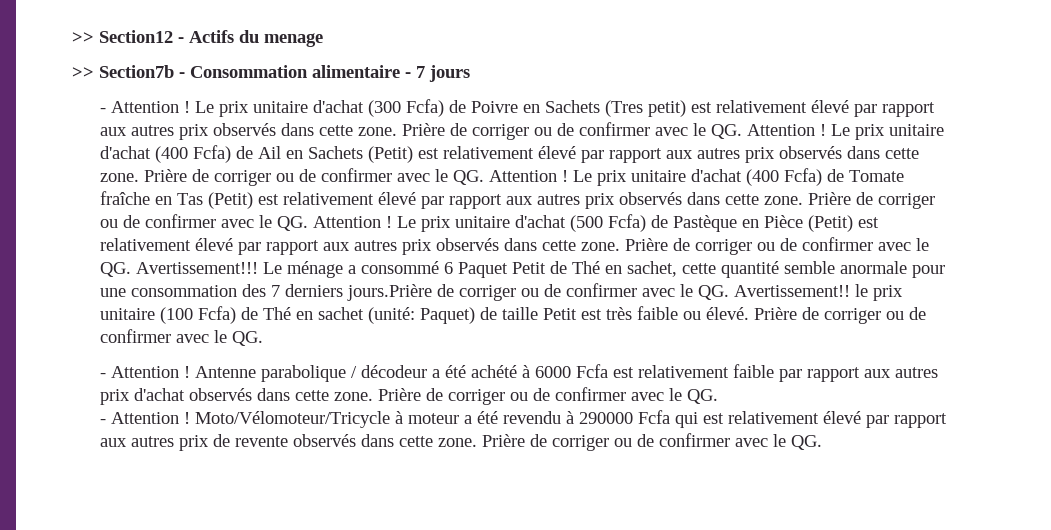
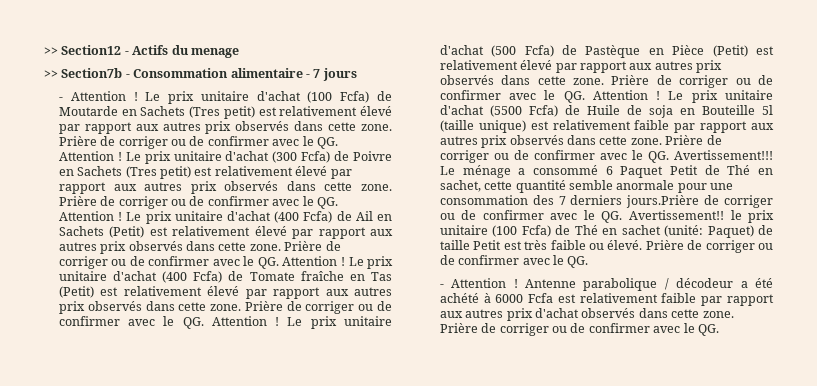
(364, 106) none -> [307,91,392,103] [58,106,392,119] [58,121,392,134] [58,136,338,149] [58,151,270,164] (100 Fcfa) de Moutarde en Sachets (Tres petit) est relativement élevé par rapport aux autres prix observés dans cette zone. Prière de corriger ou de confirmer avec le QG. Attention ! Le prix unitaire d'achat
(131, 269) none -> [592,90,773,103] [439,105,773,118] [439,120,774,133] [439,135,722,148] [439,150,669,163] Attention ! Le prix unitaire d'achat (5500 Fcfa) de Huile de soja en Bouteille 5l (taille unique) est relativement faible par rapport aux autres prix observés dans cette zone. Prière de corriger ou de confirmer avec le QG.
[99,410,947,428] [99,433,822,451] // - Attention ! Moto/Vélomoteur/Tricycle à moteur a été revendu à 290000 Fcfa qui est relativement élevé par rapport aux autres prix de revente observés dans cette zone. Prière de corriger ou de confirmer avec le QG. -> (719, 330) none

